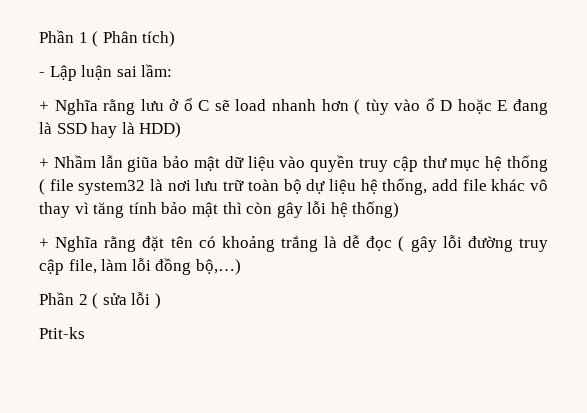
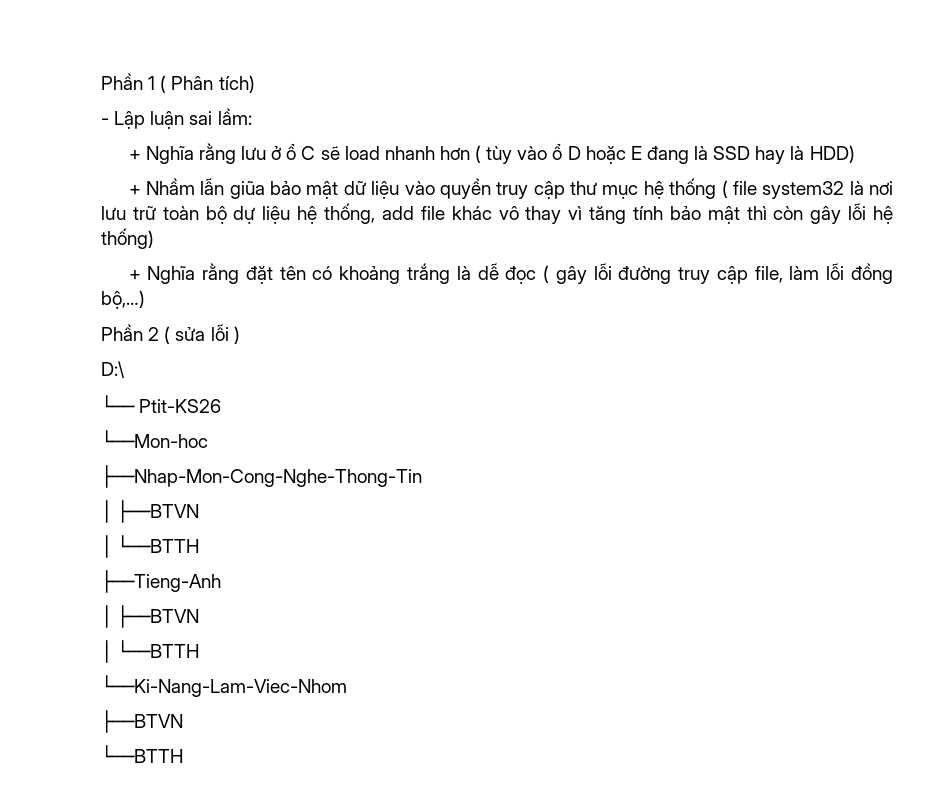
[39,327,85,339] Ptit-ks -> [101,361,125,378] [101,395,222,413] [101,430,208,448] [101,465,422,488] [101,500,200,523] [101,535,200,558] [101,570,221,593] [101,605,200,628] [101,640,200,663] [101,675,347,697] [101,710,183,733] [101,745,183,763] D:\ // └── Ptit-KS26 // └──Mon-hoc // ├──Nhap-Mon-Cong-Nghe-Thong-Tin // │ ├──BTVN // │ └──BTTH // ├──Tieng-Anh // │ ├──BTVN // │ └──BTTH // └──Ki-Nang-Lam-Viec-Nhom // ├──BTVN // └──BTTH

